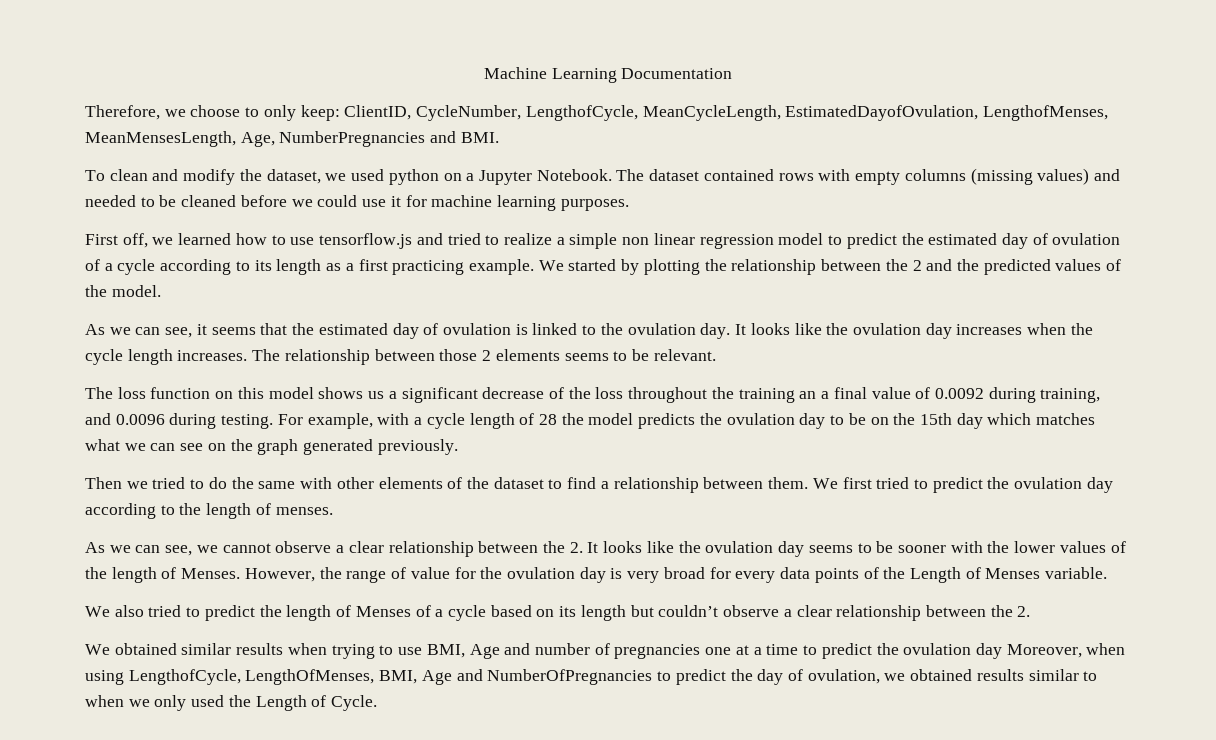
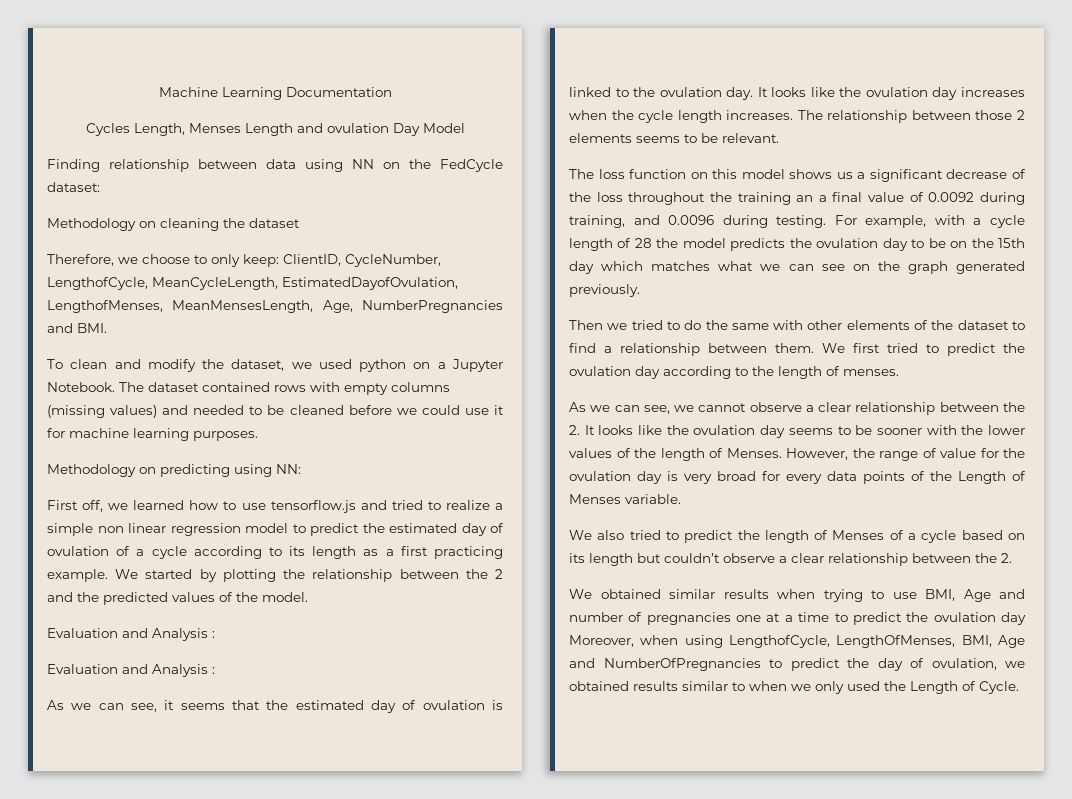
(733, 73) none -> [85,123,465,136] [47,159,503,172] [47,182,100,192] [47,218,300,231] // Cycles Length, Menses Length and ovulation Day Model // Finding relationship between data using NN on the FedCycle dataset: // Methodology on cleaning the dataset
(629, 205) none -> [47,464,301,477] // Methodology on predicting using NN:
(161, 291) none -> [47,628,215,641] [47,664,215,677] // Evaluation and Analysis : // Evaluation and Analysis :

